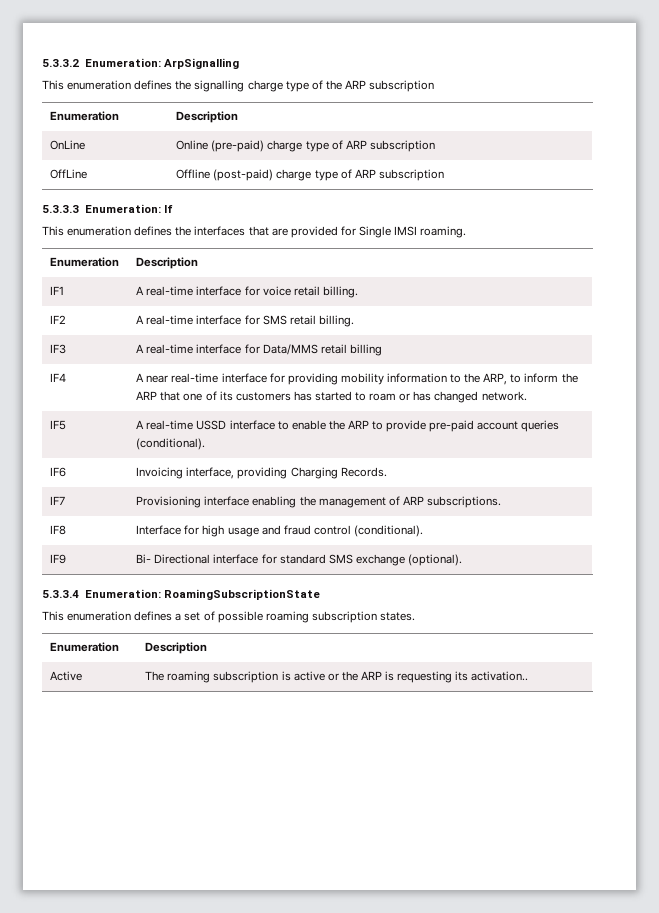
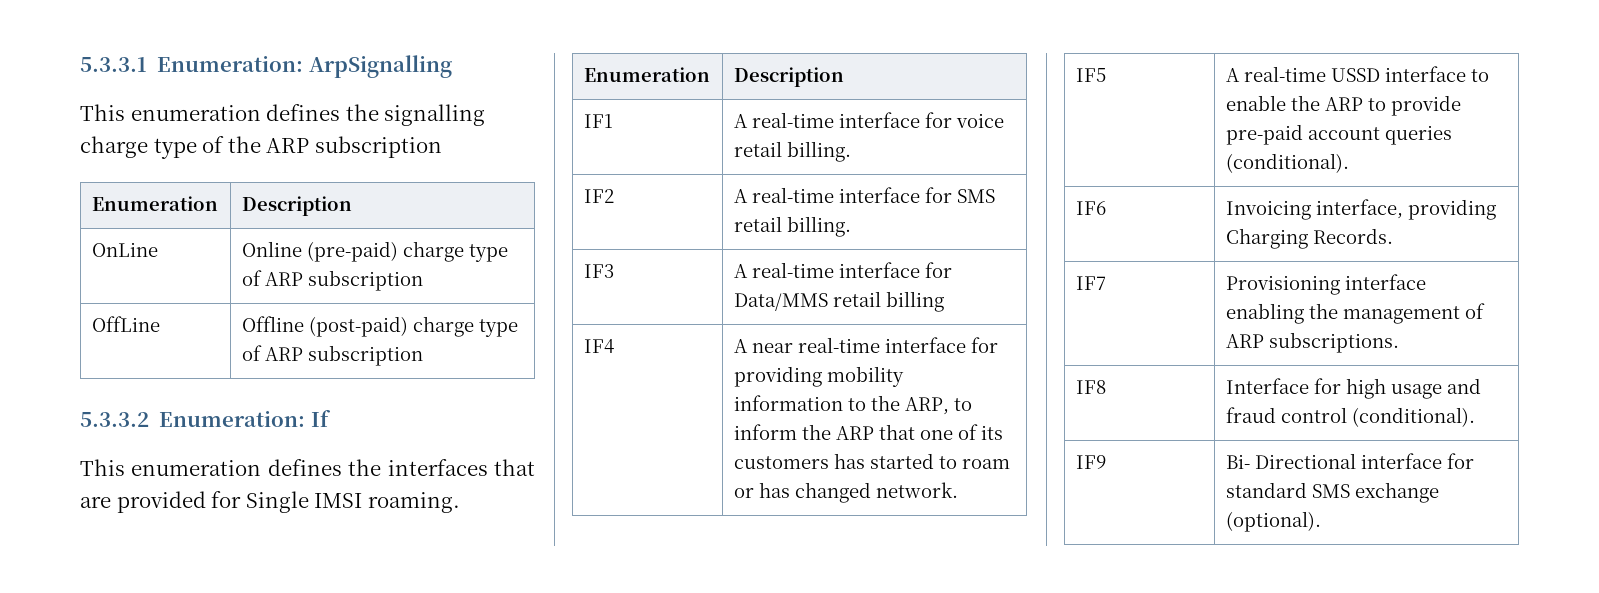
[42,59,79,67] 5.3.3.2 -> [80,57,147,72] 5.3.3.1
[42,205,79,213] 5.3.3.3 -> [80,412,149,427] 5.3.3.2
[42,589,320,600] [42,611,415,623] [50,642,120,652] [145,642,208,654] [50,671,83,681] [145,671,529,683] // 5.3.3.4 Enumeration: RoamingSubscriptionState // This enumeration defines a set of possible roaming subscription states. // Enumeration | Description // Active | The roaming subscription is active or the ARP is requesting its activation.. -> (1321, 521) none

